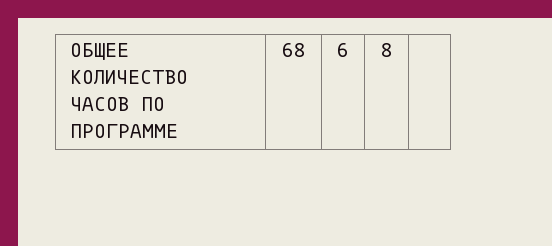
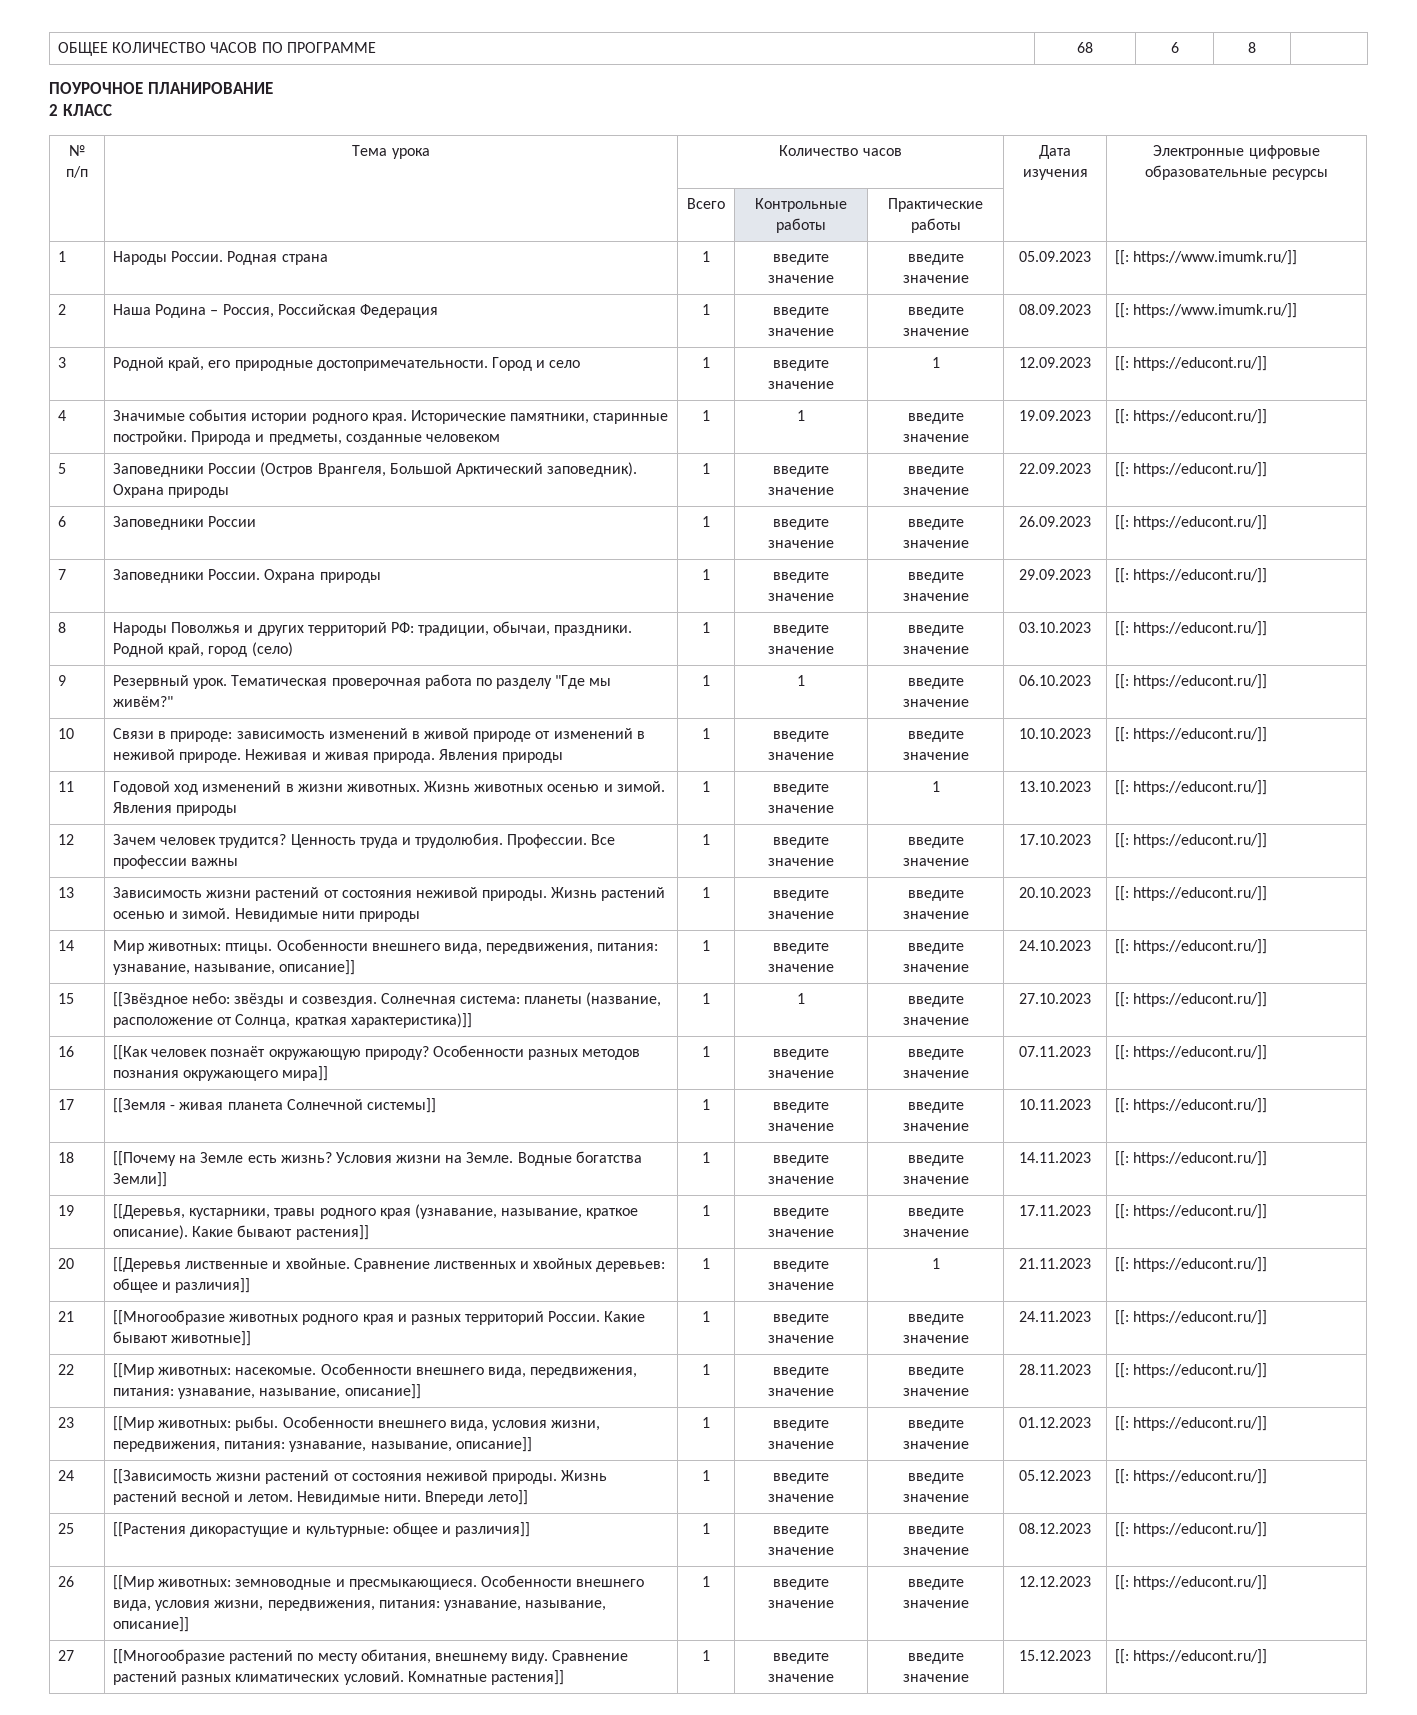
(393, 50) none -> [49,82,273,94] [49,104,112,116] [69,145,85,156] [66,166,88,178] [352,145,430,159] [779,145,902,156] [1039,145,1071,159] [1022,169,1088,180] [1153,145,1320,159] [1145,165,1328,180] [687,198,725,209] [755,198,847,212] [776,218,826,233] [888,198,983,212] [910,218,961,233] [57,251,66,262] [112,251,328,265] [702,251,710,262] [773,254,829,265] [768,275,834,283] [907,254,964,265] [902,275,969,283] [1019,251,1091,262] [1114,250,1298,265] [57,304,66,315] [112,304,438,318] [702,304,710,315] [773,307,829,318] [768,328,834,336] [907,307,964,318] [902,328,969,336] [1019,304,1091,315] [1114,303,1298,318] [57,357,66,368] [112,357,581,371] [702,357,710,368] [773,360,829,371] [768,381,834,389] [931,357,940,368] [1019,357,1091,368] [1114,356,1268,371] [57,410,66,421] [112,409,669,424] [112,431,500,445] [702,410,710,421] [797,410,805,421] [907,413,964,424] [902,434,969,442] [1019,410,1091,421] [1114,409,1268,424] [57,463,66,474] [112,462,638,477] [112,484,230,498] [702,463,710,474] [773,466,829,477] [768,487,834,495] [907,466,964,477] [902,487,969,495] [1019,463,1091,474] [1114,462,1268,477] [57,516,66,527] [112,516,257,530] [702,516,710,527] [773,519,829,530] [768,540,834,548] [907,519,964,530] [902,540,969,548] [1019,516,1091,527] [1114,515,1268,530] [57,569,66,580] [112,569,381,583] [702,569,710,580] [773,572,829,583] [768,593,834,601] [907,572,964,583] [902,593,969,601] [1019,569,1091,580] [1114,568,1268,583] [57,622,66,633] [112,621,633,636] [112,642,293,657] [702,622,710,633] [773,625,829,636] [768,646,834,654] [907,625,964,636] [902,646,969,654] [1019,622,1091,633] [1114,621,1268,636] [57,675,66,686] [112,674,612,689] [112,696,173,707] [702,675,710,686] [797,675,805,686] [907,678,964,689] [902,699,969,707] [1019,675,1091,686] [1114,674,1268,689] [57,728,74,739] [112,728,645,742] [112,749,564,763] [702,728,710,739] [773,731,829,742] [768,752,834,760] [907,731,964,742] [902,752,969,760] [1019,728,1091,739] [1114,727,1268,742] [57,781,74,792] [112,781,665,795] [112,802,238,816] [702,781,710,792] [773,784,829,795] [768,805,834,813] [931,781,940,792] [1019,781,1091,792] [1114,780,1268,795] [57,834,74,845] [112,833,616,848] [112,855,239,869] [702,834,710,845] [773,837,829,848] [768,858,834,866] [907,837,964,848] [902,858,969,866] [1019,834,1091,845] [1114,833,1268,848] [57,887,74,898] [112,887,666,901] [112,908,420,922] [702,887,710,898] [773,890,829,901] [768,911,834,919] [907,890,964,901] [902,911,969,919] [1019,887,1091,898] [1114,886,1268,901] [57,940,74,951] [112,939,659,954] [112,960,356,975] [702,940,710,951] [773,943,829,954] [768,964,834,972] [907,943,964,954] [902,964,969,972] [1019,940,1091,951] [1114,939,1268,954] [57,993,74,1004] [112,992,662,1007] [112,1013,472,1028] [702,993,710,1004] [797,993,805,1004] [907,996,964,1007] [902,1017,969,1025] [1019,993,1091,1004] [1114,992,1268,1007] [57,1046,74,1057] [112,1045,641,1060] [112,1066,329,1081] [702,1046,710,1057] [773,1049,829,1060] [768,1070,834,1078] [907,1049,964,1060] [902,1070,969,1078] [1019,1046,1091,1057] [1114,1045,1268,1060] [57,1099,74,1110] [112,1098,436,1113] [702,1099,710,1110] [773,1102,829,1113] [768,1123,834,1131] [907,1102,964,1113] [902,1123,969,1131] [1019,1099,1091,1110] [1114,1098,1268,1113] [57,1152,74,1163] [112,1151,642,1166] [112,1172,167,1187] [702,1152,710,1163] [773,1155,829,1166] [768,1176,834,1184] [907,1155,964,1166] [902,1176,969,1184] [1019,1152,1091,1163] [1114,1151,1268,1166] [57,1205,74,1216] [112,1204,639,1219] [112,1225,369,1240] [702,1205,710,1216] [773,1208,829,1219] [768,1229,834,1237] [907,1208,964,1219] [902,1229,969,1237] [1019,1205,1091,1216] [1114,1204,1268,1219] [57,1258,74,1269] [112,1257,666,1272] [112,1278,251,1293] [702,1258,710,1269] [773,1261,829,1272] [768,1282,834,1290] [931,1258,940,1269] [1019,1258,1091,1269] [1114,1257,1268,1272] [57,1311,74,1322] [112,1310,646,1325] [112,1331,252,1346] [702,1311,710,1322] [773,1314,829,1325] [768,1335,834,1343] [907,1314,964,1325] [902,1335,969,1343] [1019,1311,1091,1322] [1114,1310,1268,1325] [57,1364,74,1375] [112,1363,638,1378] [112,1384,421,1399] [702,1364,710,1375] [773,1367,829,1378] [768,1388,834,1396] [907,1367,964,1378] [902,1388,969,1396] [1019,1364,1091,1375] [1114,1363,1268,1378] [57,1417,74,1428] [112,1416,601,1431] [112,1437,532,1452] [702,1417,710,1428] [773,1420,829,1431] [768,1441,834,1449] [907,1420,964,1431] [902,1441,969,1449] [1019,1417,1091,1428] [1114,1416,1268,1431] [57,1470,74,1481] [112,1469,608,1484] [112,1490,529,1505] [702,1470,710,1481] [773,1473,829,1484] [768,1494,834,1502] [907,1473,964,1484] [902,1494,969,1502] [1019,1470,1091,1481] [1114,1469,1268,1484] [57,1523,74,1534] [112,1522,531,1537] [702,1523,710,1534] [773,1526,829,1537] [768,1547,834,1555] [907,1526,964,1537] [902,1547,969,1555] [1019,1523,1091,1534] [1114,1522,1268,1537] [57,1576,74,1587] [112,1575,645,1590] [112,1600,607,1611] [112,1617,189,1632] [702,1576,710,1587] [773,1579,829,1590] [768,1600,834,1608] [907,1579,964,1590] [902,1600,969,1608] [1019,1576,1091,1587] [1114,1575,1268,1590] [57,1650,74,1661] [112,1649,629,1664] [112,1670,564,1685] [702,1650,710,1661] [773,1653,829,1664] [768,1674,834,1682] [907,1653,964,1664] [902,1674,969,1682] [1019,1650,1091,1661] [1114,1649,1268,1664] // ПОУРОЧНОЕ ПЛАНИРОВАНИЕ // 2 КЛАСС // № п/п | Тема урока | Количество часов | Дата изучения | Электронные цифровые образовательные ресурсы // | | Всего | Контрольные работы | Практические работы | | // 1 | Народы России. Родная страна | 1 | введите значение | введите значение | 05.09.2023 | [[: https://www.imumk.ru/]] // 2 | Наша Родина ‒ Россия, Российская Федерация | 1 | введите значение | введите значение | 08.09.2023 | [[: https://www.imumk.ru/]] // 3 | Родной край, его природные достопримечательности. Город и село | 1 | введите значение | 1 | 12.09.2023 | [[: https://educont.ru/]] // 4 | Значимые события истории родного края. Исторические памятники, старинные постройки. Природа и предметы, созданные человеком | 1 | 1 | введите значение | 19.09.2023 | [[: https://educont.ru/]] // 5 | Заповедники России (Остров Врангеля, Большой Арктический заповедник). Охрана природы | 1 | введите значение | введите значение | 22.09.2023 | [[: https://educont.ru/]] // 6 | Заповедники России | 1 | введите значение | введите значение | 26.09.2023 | [[: https://educont.ru/]] // 7 | Заповедники России. Охрана природы | 1 | введите значение | введите значение | 29.09.2023 | [[: https://educont.ru/]] // 8 | Народы Поволжья и других территорий РФ: традиции, обычаи, праздники. Родной край, город (село) | 1 | введите значение | введите значение | 03.10.2023 | [[: https://educont.ru/]] // 9 | Резервный урок. Тематическая проверочная работа по разделу "Где мы живём?" | 1 | 1 | введите значение | 06.10.2023 | [[: https://educont.ru/]] // 10 | Связи в природе: зависимость изменений в живой природе от изменений в неживой природе. Неживая и живая природа. Явления природы | 1 | введите значение | введите значение | 10.10.2023 | [[: https://educont.ru/]] // 11 | Годовой ход изменений в жизни животных. Жизнь животных осенью и зимой. Явления природы | 1 | введите значение | 1 | 13.10.2023 | [[: https://educont.ru/]] // 12 | Зачем человек трудится? Ценность труда и трудолюбия. Профессии. Все профессии важны | 1 | введите значение | введите значение | 17.10.2023 | [[: https://educont.ru/]] // 13 | Зависимость жизни растений от состояния неживой природы. Жизнь растений осенью и зимой. Невидимые нити природы | 1 | введите значение | введите значение | 20.10.2023 | [[: https://educont.ru/]] // 14 | Мир животных: птицы. Особенности внешнего вида, передвижения, питания: узнавание, называние, описание]] | 1 | введите значение | введите значение | 24.10.2023 | [[: https://educont.ru/]] // 15 | [[Звёздное небо: звёзды и созвездия. Солнечная система: планеты (название, расположение от Солнца, краткая характеристика)]] | 1 | 1 | введите значение | 27.10.2023 | [[: https://educont.ru/]] // 16 | [[Как человек познаёт окружающую природу? Особенности разных методов познания окружающего мира]] | 1 | введите значение | введите значение | 07.11.2023 | [[: https://educont.ru/]] // 17 | [[Земля - живая планета Солнечной системы]] | 1 | введите значение | введите значение | 10.11.2023 | [[: https://educont.ru/]] // 18 | [[Почему на Земле есть жизнь? Условия жизни на Земле. Водные богатства Земли]] | 1 | введите значение | введите значение | 14.11.2023 | [[: https://educont.ru/]] // 19 | [[Деревья, кустарники, травы родного края (узнавание, называние, краткое описание). Какие бывают растения]] | 1 | введите значение | введите значение | 17.11.2023 | [[: https://educont.ru/]] // 20 | [[Деревья лиственные и хвойные. Сравнение лиственных и хвойных деревьев: общее и различия]] | 1 | введите значение | 1 | 21.11.2023 | [[: https://educont.ru/]] // 21 | [[Многообразие животных родного края и разных территорий России. Какие бывают животные]] | 1 | введите значение | введите значение | 24.11.2023 | [[: https://educont.ru/]] // 22 | [[Мир животных: насекомые. Особенности внешнего вида, передвижения, питания: узнавание, называние, описание]] | 1 | введите значение | введите значение | 28.11.2023 | [[: https://educont.ru/]] // 23 | [[Мир животных: рыбы. Особенности внешнего вида, условия жизни, передвижения, питания: узнавание, называние, описание]] | 1 | введите значение | введите значение | 01.12.2023 | [[: https://educont.ru/]] // 24 | [[Зависимость жизни растений от состояния неживой природы. Жизнь растений весной и летом. Невидимые нити. Впереди лето]] | 1 | введите значение | введите значение | 05.12.2023 | [[: https://educont.ru/]] // 25 | [[Растения дикорастущие и культурные: общее и различия]] | 1 | введите значение | введите значение | 08.12.2023 | [[: https://educont.ru/]] // 26 | [[Мир животных: земноводные и пресмыкающиеся. Особенности внешнего вида, условия жизни, передвижения, питания: узнавание, называние, описание]] | 1 | введите значение | введите значение | 12.12.2023 | [[: https://educont.ru/]] // 27 | [[Многообразие растений по месту обитания, внешнему виду. Сравнение растений разных климатических условий. Комнатные растения]] | 1 | введите значение | введите значение | 15.12.2023 | [[: https://educont.ru/]]

